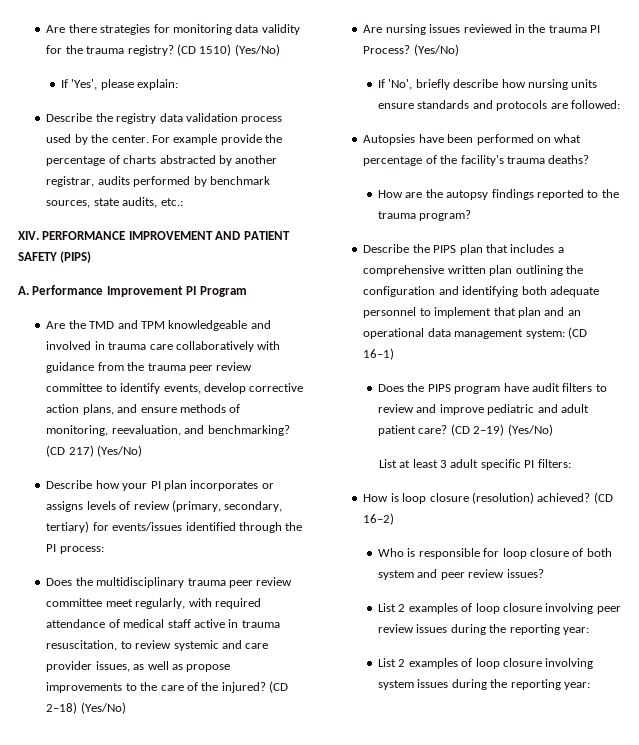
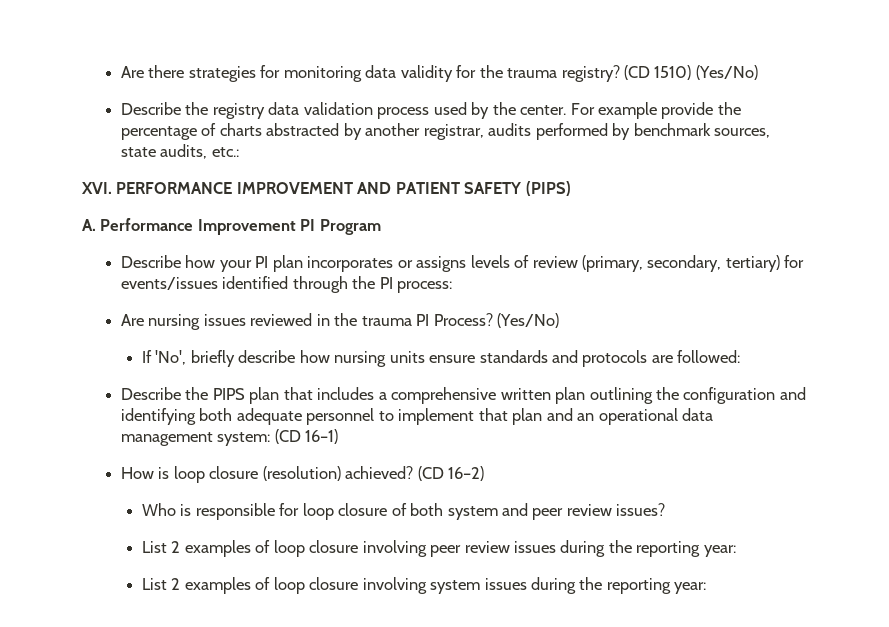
[61,79,179,90] // If 'Yes', please explain: -> (758, 72) none
[18,231,39,240] XIV. -> [81,182,112,194] XVI.
[46,320,271,331] [46,341,281,352] [46,362,253,373] [46,383,304,394] [46,404,241,415] [46,425,290,436] [46,445,143,457] // Are the TMD and TPM knowledgeable and involved in trauma care collaboratively with guidance from the trauma peer review committee to identify events, develop corrective action plans, and ensure methods of monitoring, reevaluation, and benchmarking? (CD 217) (Yes/No) -> (381, 227) none
[46,577,293,588] [46,598,261,609] [46,619,280,628] [46,640,269,651] [46,661,231,672] [46,681,289,693] [46,702,126,714] // Does the multidisciplinary trauma peer review committee meet regularly, with required attendance of medical staff active in trauma resuscitation, to review systemic and care provider issues, as well as propose improvements to the care of the injured? (CD 2–18) (Yes/No) -> (453, 287) none
[363,134,582,145] [363,155,590,166] [378,189,619,200] [378,210,472,221] // Autopsies have been performed on what percentage of the facility's trauma deaths? // How are the autopsy findings reported to the trauma program? -> (741, 356) none
[378,383,607,394] [378,404,589,415] [378,424,553,436] [378,459,571,470] // Does the PIPS program have audit filters to review and improve pediatric and adult patient care? (CD 2–19) (Yes/No) // List at least 3 adult specific PI filters: -> (339, 436) none

